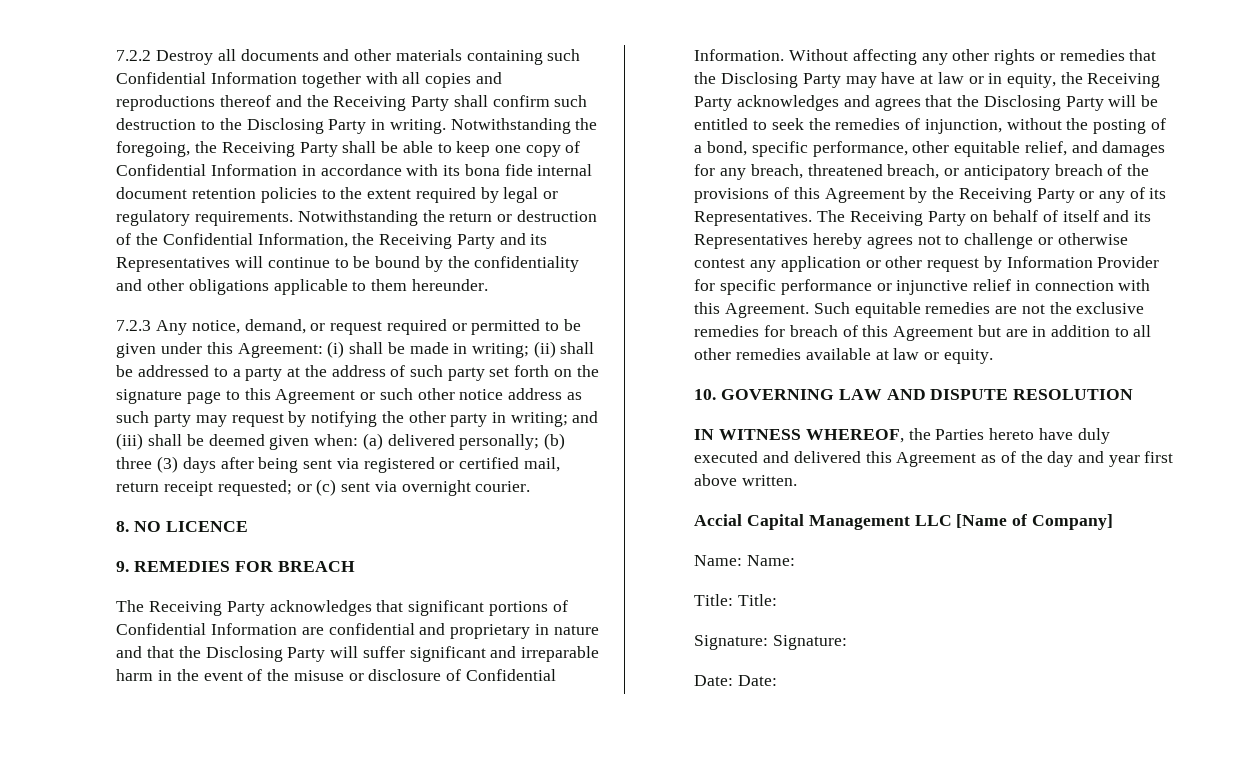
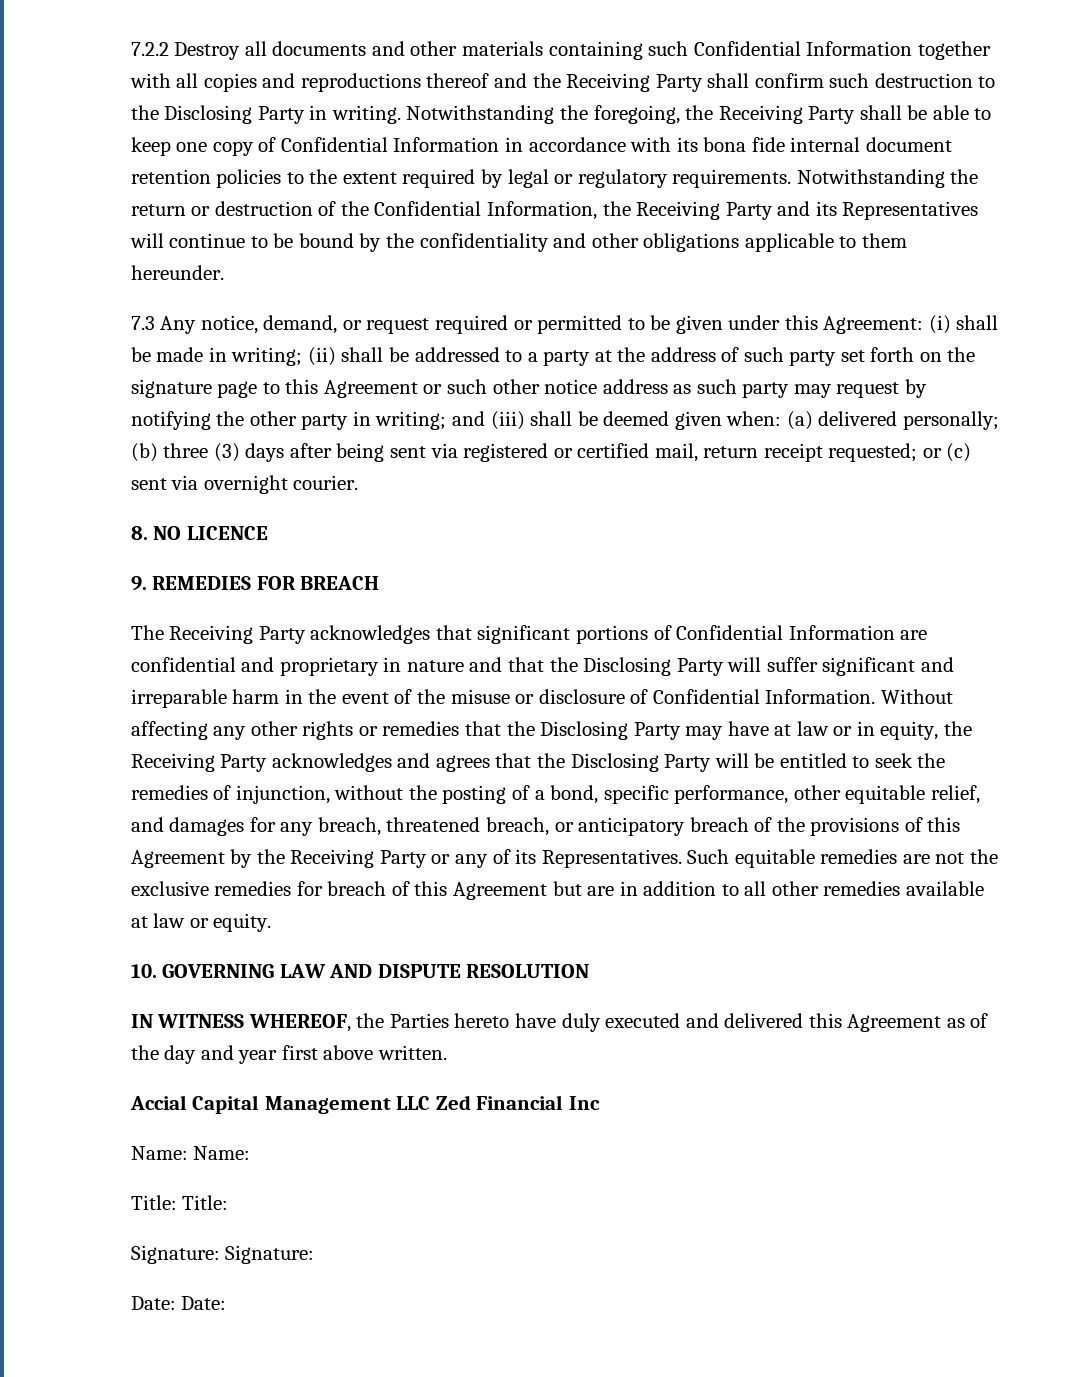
[116,320,152,331] 7.2.3 -> [130,316,155,330] 7.3
[817,210,1151,226] [694,233,1128,249] [694,256,1160,272] [694,279,1151,295] [694,302,810,318] The Receiving Party on behalf of itself and its Representatives hereby agrees not to challenge or otherwise contest any application or other request by Information Provider for specific performance or injunctive relief in connection with this Agreement. -> (682, 858) none
[956,514,1113,530] [Name of Company] -> [435,1095,600,1110] Zed Financial Inc

